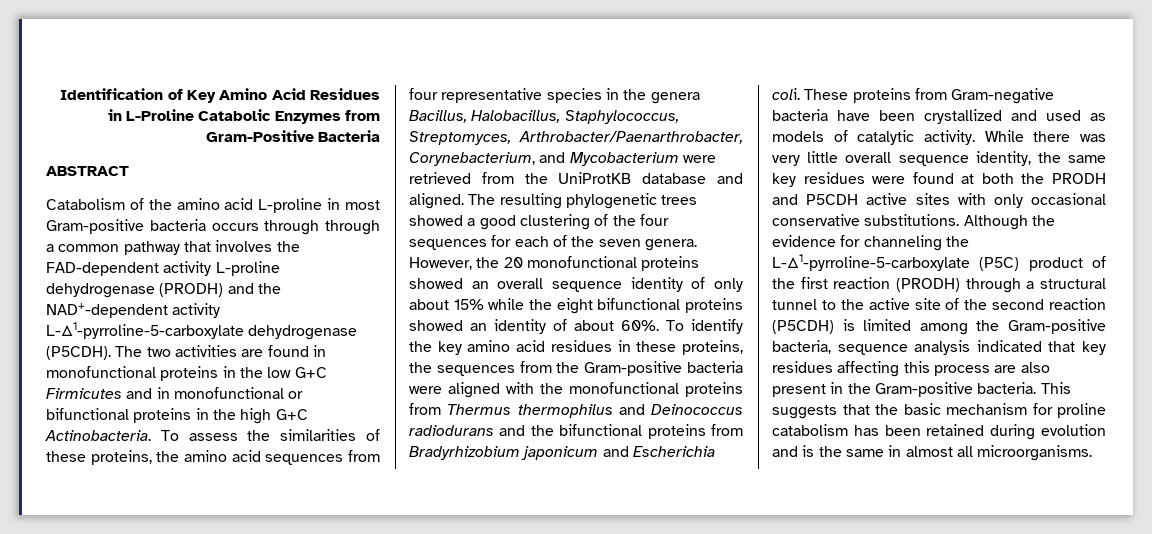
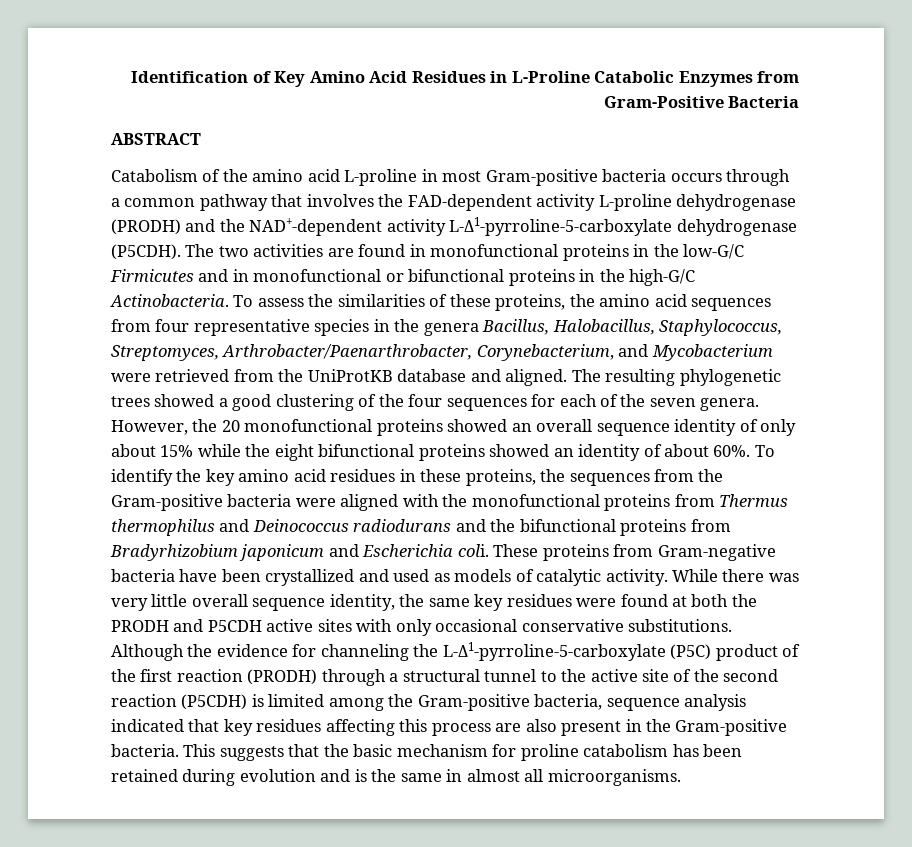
[325,220,380,235] through -> (791, 177) none
[267,367,327,378] low G+C -> [683,244,745,259] low-G/C
[240,408,308,424] high G+C -> [629,269,696,286] high-G/C

